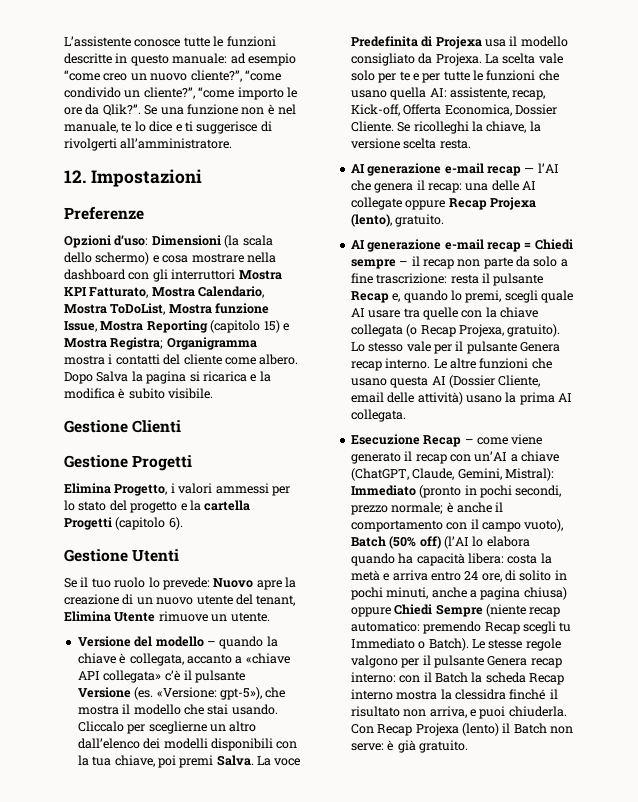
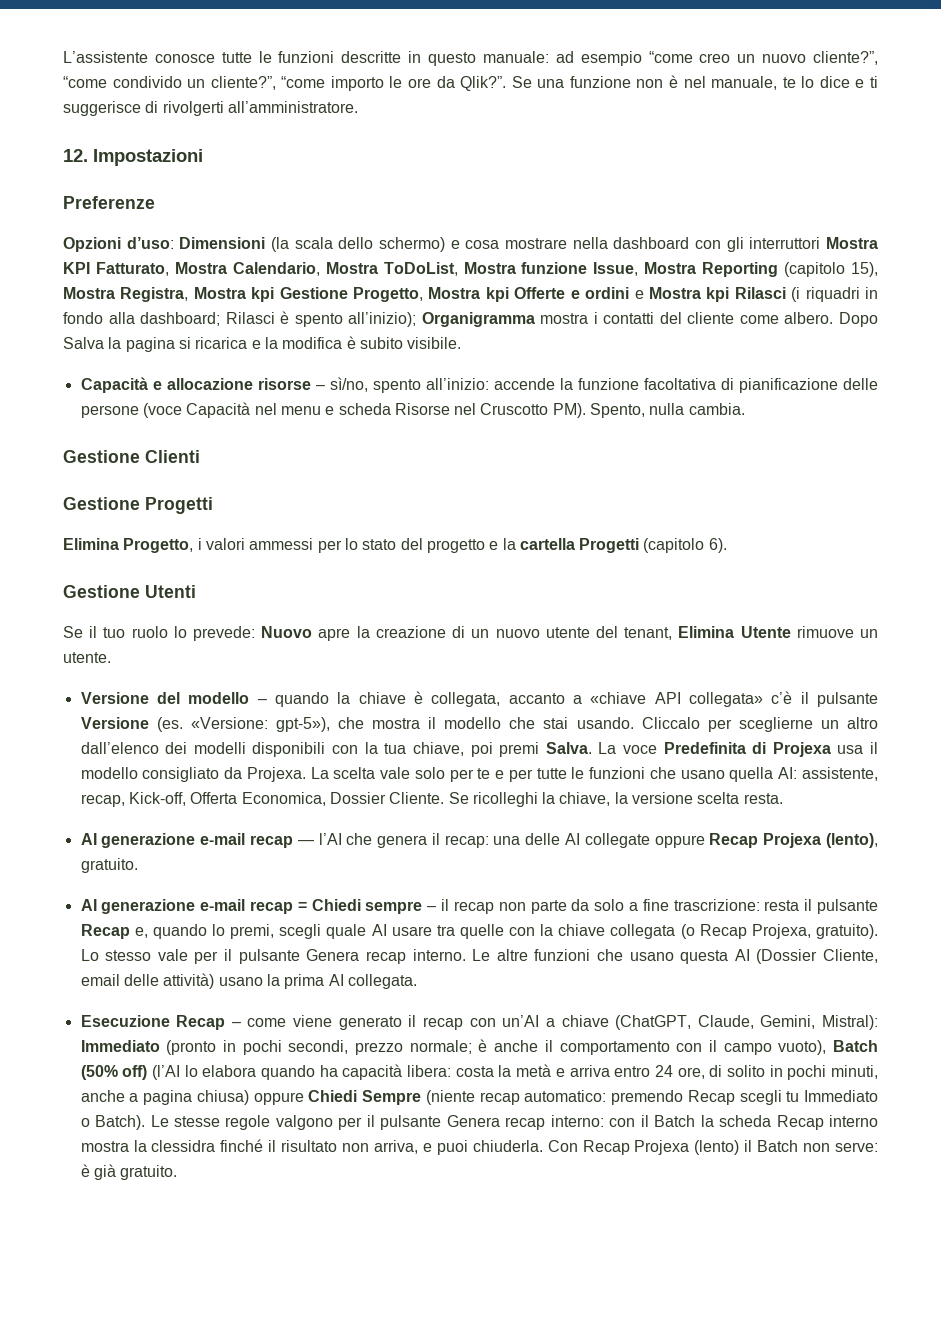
[263,320,289,333] [64,337,164,350] 15) e Mostra Registra; -> [850,262,878,277] [63,287,878,302] [63,311,417,327] 15), Mostra Registra, Mostra kpi Gestione Progetto, Mostra kpi Offerte e ordini e Mostra kpi Rilasci (i riquadri in fondo alla dashboard; Rilasci è spento all’inizio);
(214, 393) none -> [80,377,879,393] [80,402,745,418] // Capacità e allocazione risorse – sì/no, spento all’inizio: accende la funzione facoltativa di pianificazione delle persone (voce Capacità nel menu e scheda Risorse nel Cruscotto PM). Spento, nulla cambia.

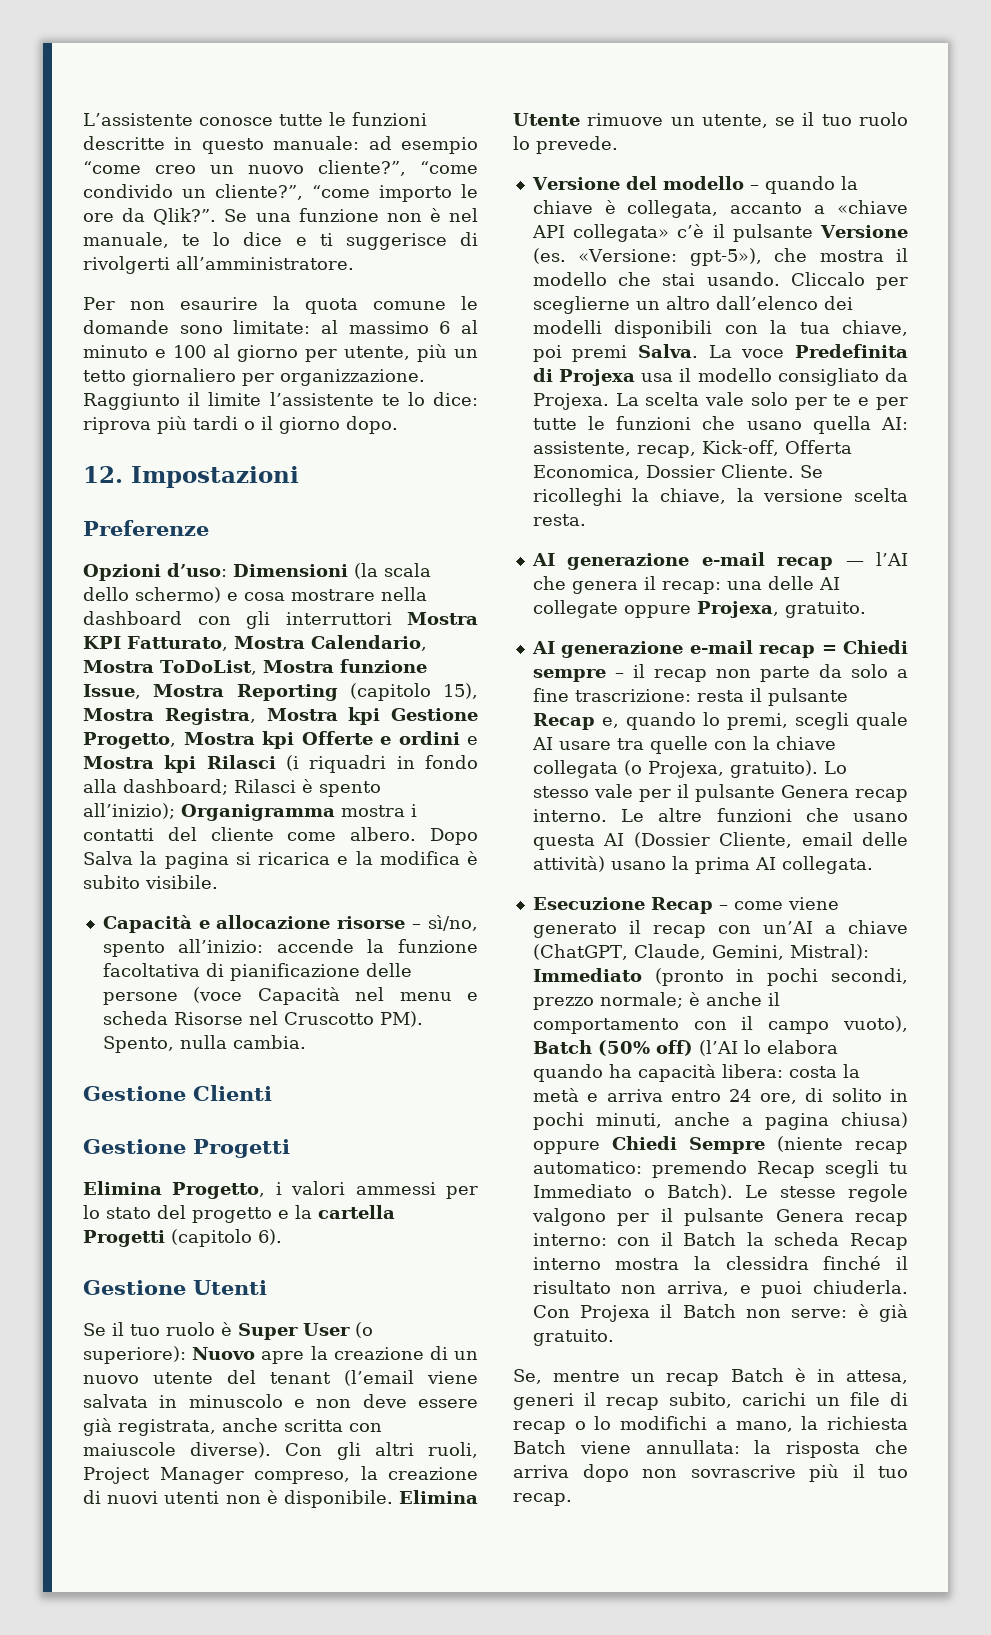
(358, 107) none -> [83,296,478,314] [83,320,479,334] [83,344,478,362] [83,368,425,386] [83,392,479,410] [83,416,398,434] // Per non esaurire la quota comune le domande sono limitate: al massimo 6 al minuto e 100 al giorno per utente, più un tetto giornaliero per organizzazione. Raggiunto il limite l’assistente te lo dice: riprova più tardi o il giorno dopo.
[173,626,256,641] lo prevede: -> [221,1322,373,1340] [83,1346,186,1364] è Super User (o superiore):
[624,626,878,640] [63,652,111,663] tenant, Elimina Utente rimuove un utente. -> [270,1370,478,1386] [83,1394,478,1408] [83,1418,382,1436] [83,1442,478,1460] [83,1466,478,1484] [83,1490,478,1508] [513,112,908,128] [513,136,618,154] tenant (l’email viene salvata in minuscolo e non deve essere già registrata, anche scritta con maiuscole diverse). Con gli altri ruoli, Project Manager compreso, la creazione di nuovi utenti non è disponibile. Elimina Utente rimuove un utente, se il tuo ruolo lo prevede.
[709,833,878,848] Recap Projexa (lento), -> [696,601,779,618] Projexa,
[699,924,747,939] Recap -> (642, 768) none
[582,1140,740,1155] Recap Projexa (lento) -> [580,1305,651,1322] Projexa
(178, 1172) none -> [513,1368,908,1386] [513,1392,908,1410] [513,1416,908,1434] [513,1440,908,1458] [513,1464,908,1482] [513,1493,572,1506] // Se, mentre un recap Batch è in attesa, generi il recap subito, carichi un file di recap o lo modifichi a mano, la richiesta Batch viene annullata: la risposta che arriva dopo non sovrascrive più il tuo recap.

